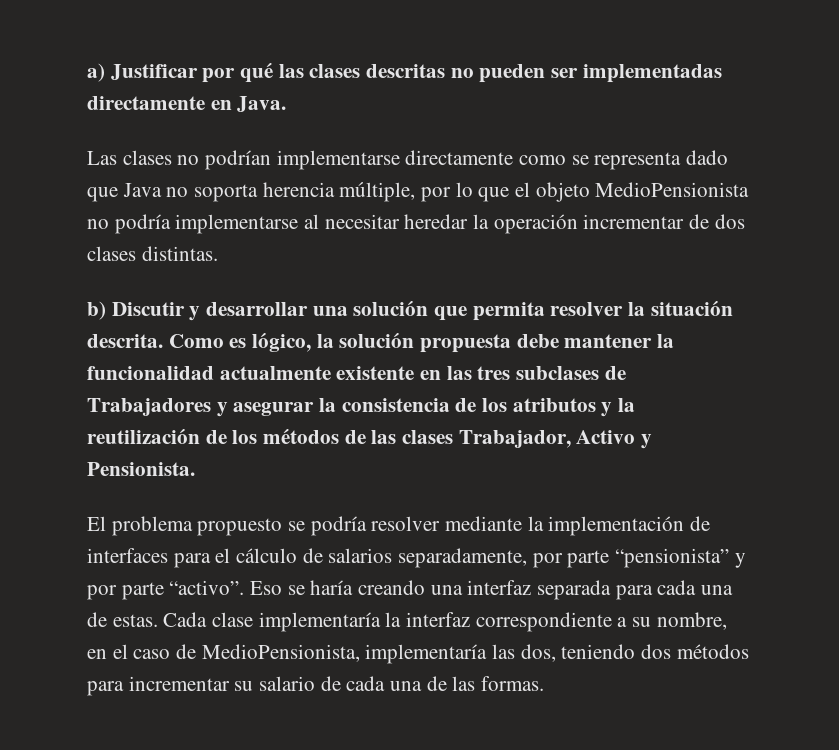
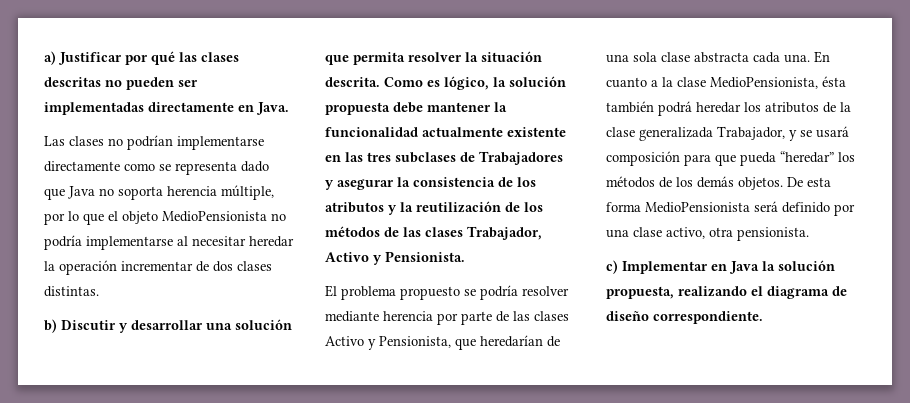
[527,516,711,536] [87,548,746,568] [87,580,734,600] [87,612,727,632] [87,644,749,664] [87,676,545,696] la implementación de interfaces para el cálculo de salarios separadamente, por parte “pensionista” y por parte “activo”. Eso se haría creando una interfaz separada para cada una de estas. Cada clase implementaría la interfaz correspondiente a su nombre, en el caso de MedioPensionista, implementaría las dos, teniendo dos métodos para incrementar su salario de cada una de las formas. -> [383,311,569,325] [325,335,560,350] [606,51,830,63] [606,76,846,89] [606,101,851,116] [606,126,849,141] [606,151,855,166] [606,176,831,190] [606,201,855,216] [606,227,809,241] [606,260,835,274] [606,286,847,299] [606,311,763,324] herencia por parte de las clases Activo y Pensionista, que heredarían de una sola clase abstracta cada una. En cuanto a la clase MedioPensionista, ésta también podrá heredar los atributos de la clase generalizada Trabajador, y se usará composición para que pueda “heredar” los métodos de los demás objetos. De esta forma MedioPensionista será definido por una clase activo, otra pensionista. // c) Implementar en Java la solución propuesta, realizando el diagrama de diseño correspondiente.

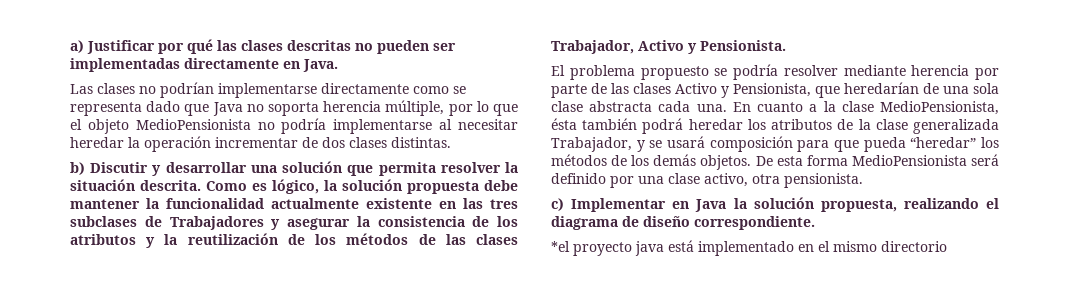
(763, 317) none -> [551,240,947,256] // *el proyecto java está implementado en el mismo directorio

